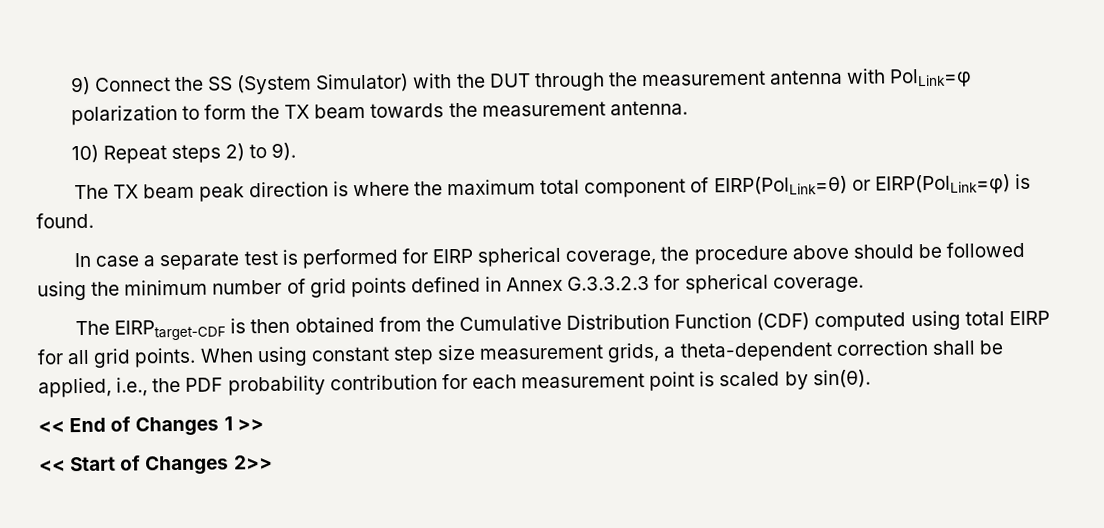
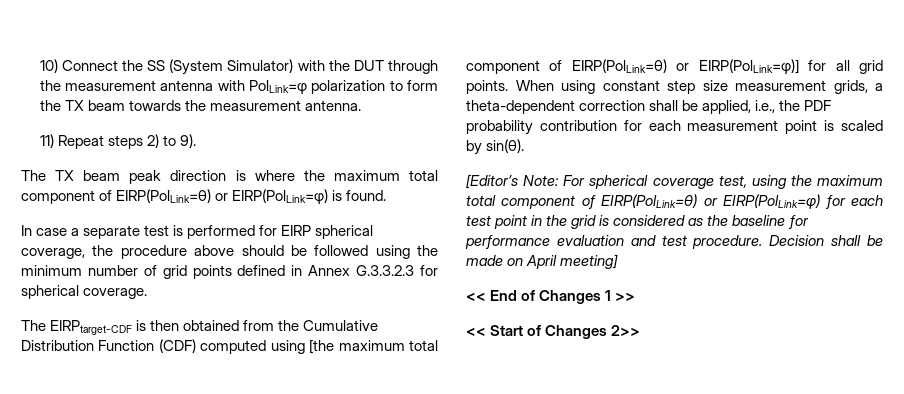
[69,76,91,96] 9) -> [39,59,58,73] 10)
[70,144,99,164] 10) -> [39,134,54,148] 11)
[964,310,1050,326] total EIRP -> [309,339,439,354] [466,59,799,74] [the maximum total component of EIRP(PolLink=θ) or EIRP(PolLink=φ)]
(871, 379) none -> [466,174,883,189] [466,194,883,209] [466,215,809,229] [465,235,884,249] [466,254,619,269] // [Editor’s Note: For spherical coverage test, using the maximum total component of EIRP(PolLink=θ) or EIRP(PolLink=φ) for each test point in the grid is considered as the baseline for performance evaluation and test procedure. Decision shall be made on April meeting]

